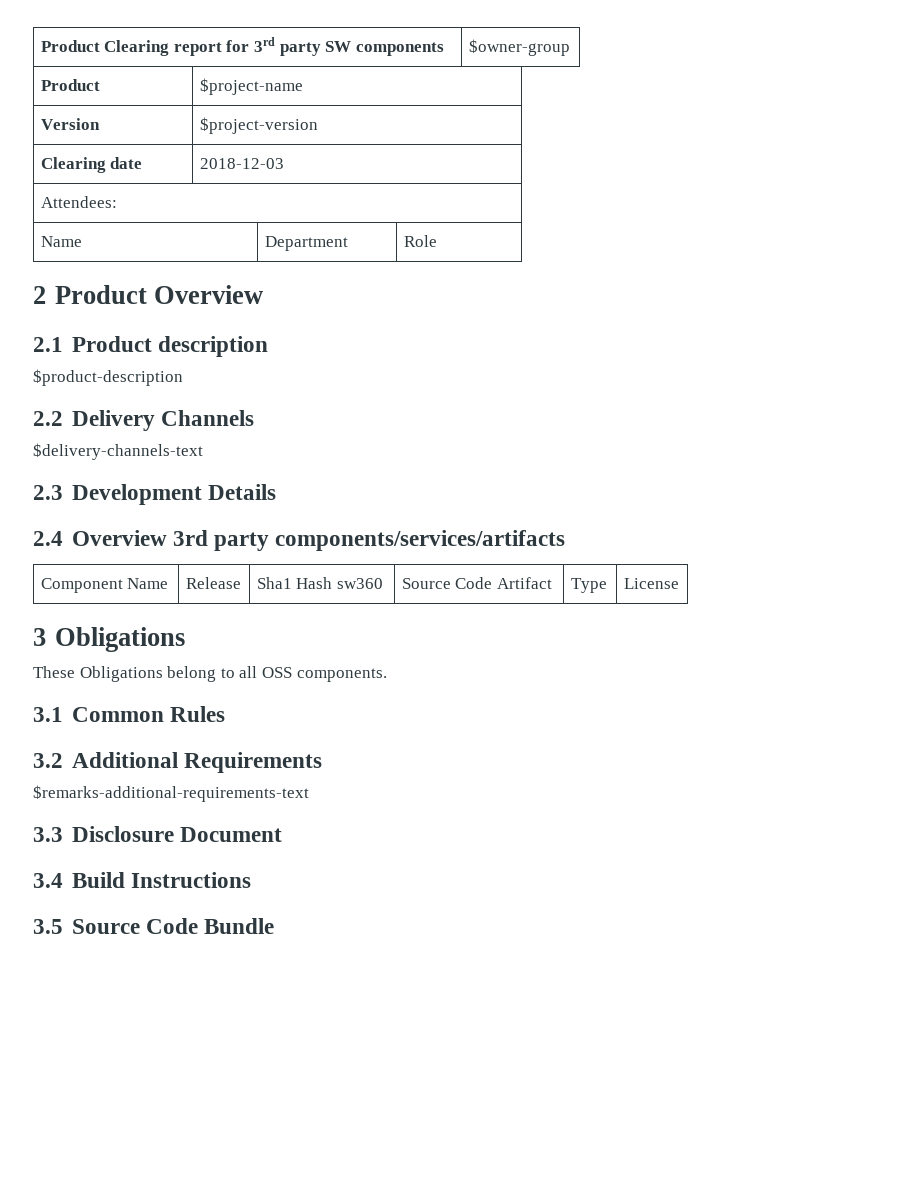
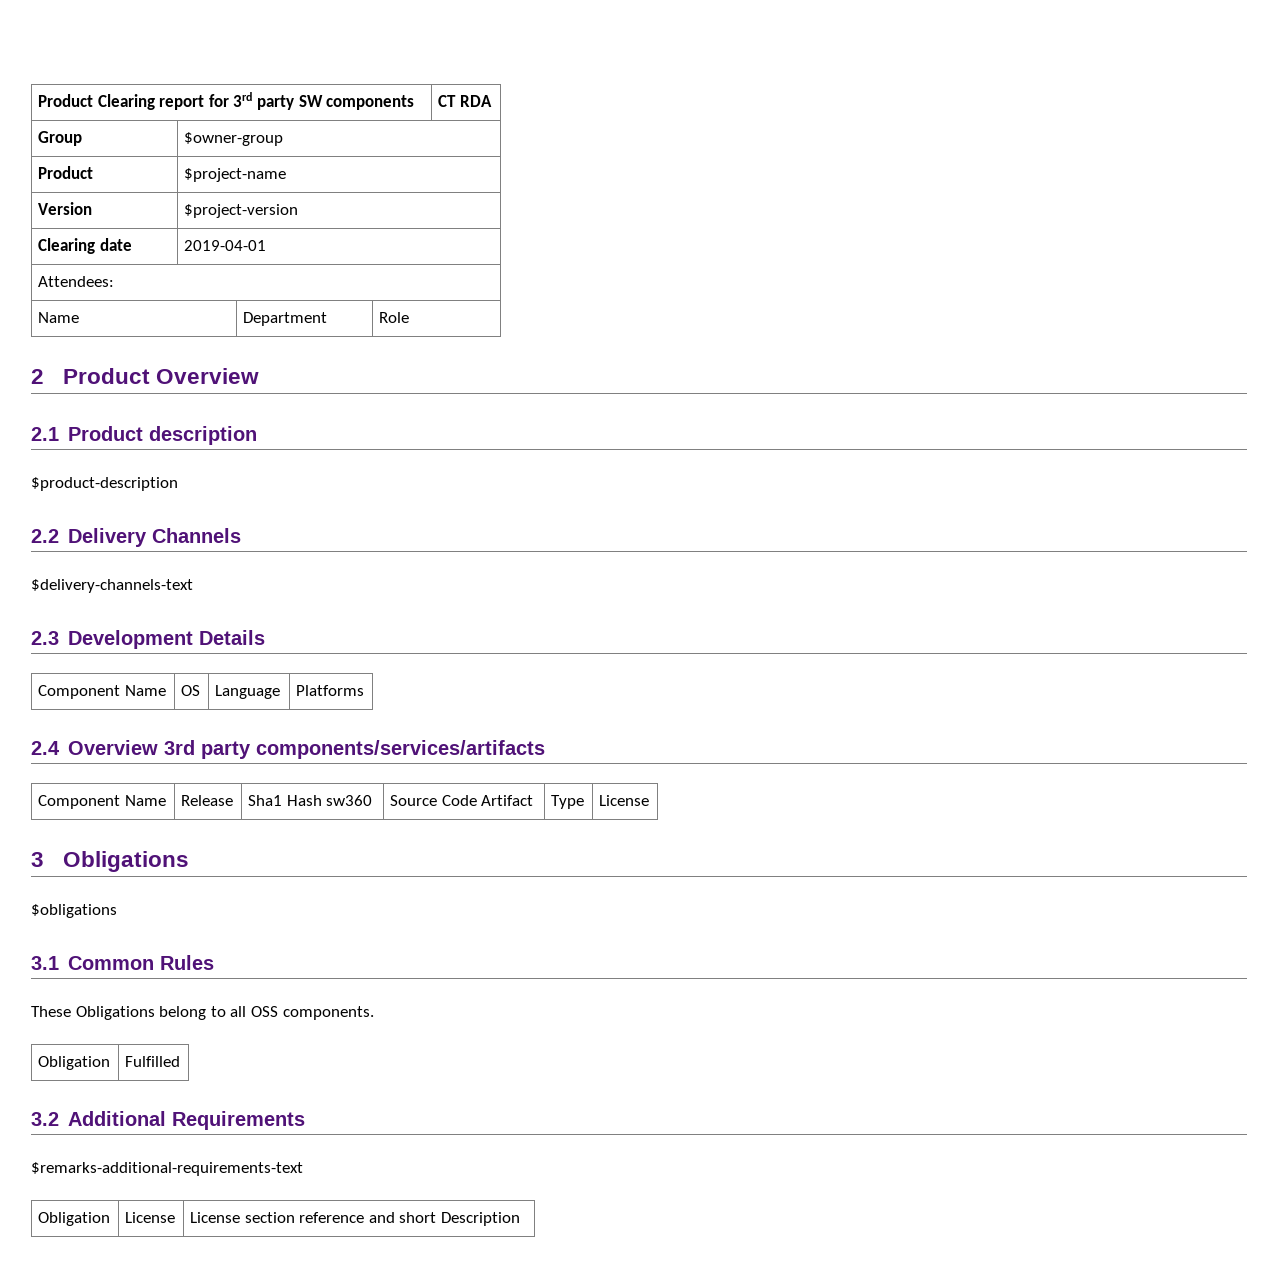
(444, 49) none -> [438,95,492,107] [38,131,83,146] | CT RDA // Group
[199,158,284,169] 2018-12-03 -> [184,240,267,251] 2019-04-01
(276, 492) none -> [38,685,166,699] [181,685,201,696] [215,685,281,699] [296,685,365,696] // Component Name | OS | Language | Platforms
(185, 639) none -> [31,904,117,918] [31,955,214,970] // $obligations // 3.1 Common Rules
[33,706,225,722] // 3.1 Common Rules -> [38,1056,111,1070] [125,1056,181,1067] // Obligation | Fulfilled
[33,826,282,842] [33,872,251,888] [33,918,274,934] // 3.3 Disclosure Document // 3.4 Build Instructions // 3.5 Source Code Bundle -> [38,1212,111,1226] [125,1212,176,1223] [190,1212,520,1226] // Obligation | License | License section reference and short Description

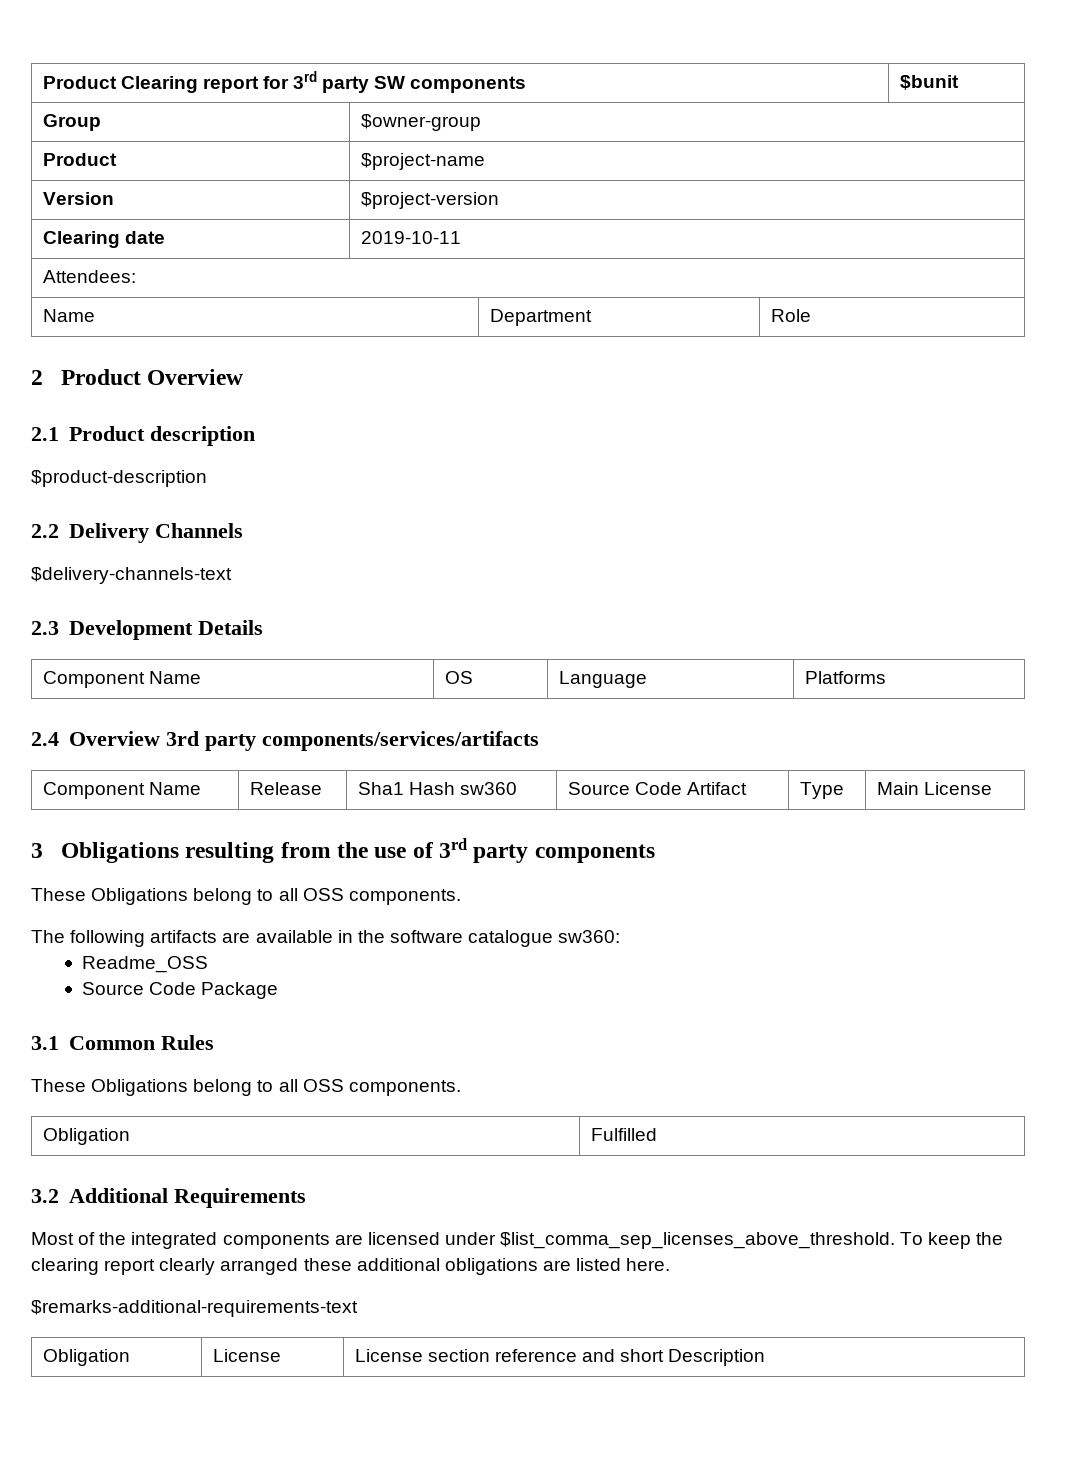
[438,95,492,107] CT RDA -> [899,75,959,90] $bunit
[184,240,267,251] 2019-04-01 -> [360,231,461,244] 2019-10-11
(585, 802) none -> [876,782,919,795] Main
[31,904,117,918] // $obligations -> [185,838,655,863] [31,888,461,905] [31,930,621,947] [81,956,208,973] [81,982,279,999] resulting from the use of 3rd party components // These Obligations belong to all OSS components. // The following artifacts are available in the software catalogue sw360: // Readme_OSS // Source Code Package
(305, 1120) none -> [31,1232,1004,1249] [31,1258,671,1275] // Most of the integrated components are licensed under $list_comma_sep_licenses_above_threshold. To keep the clearing report clearly arranged these additional obligations are listed here.

